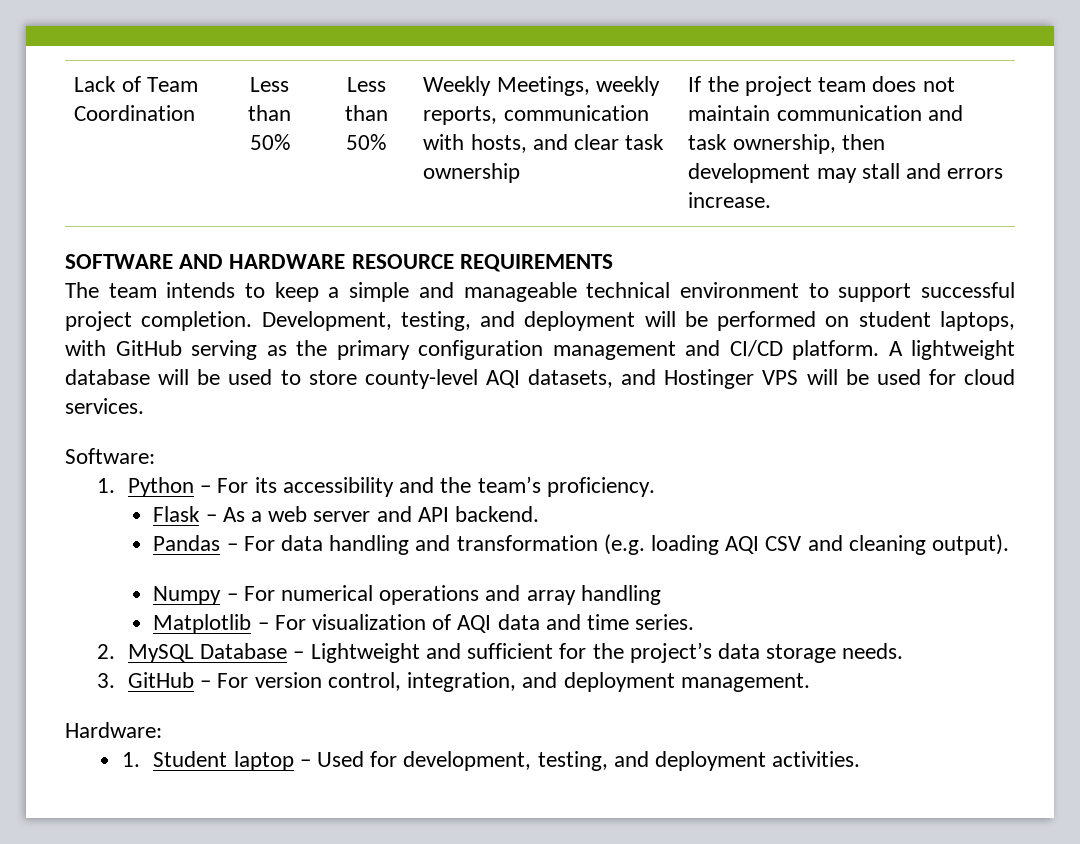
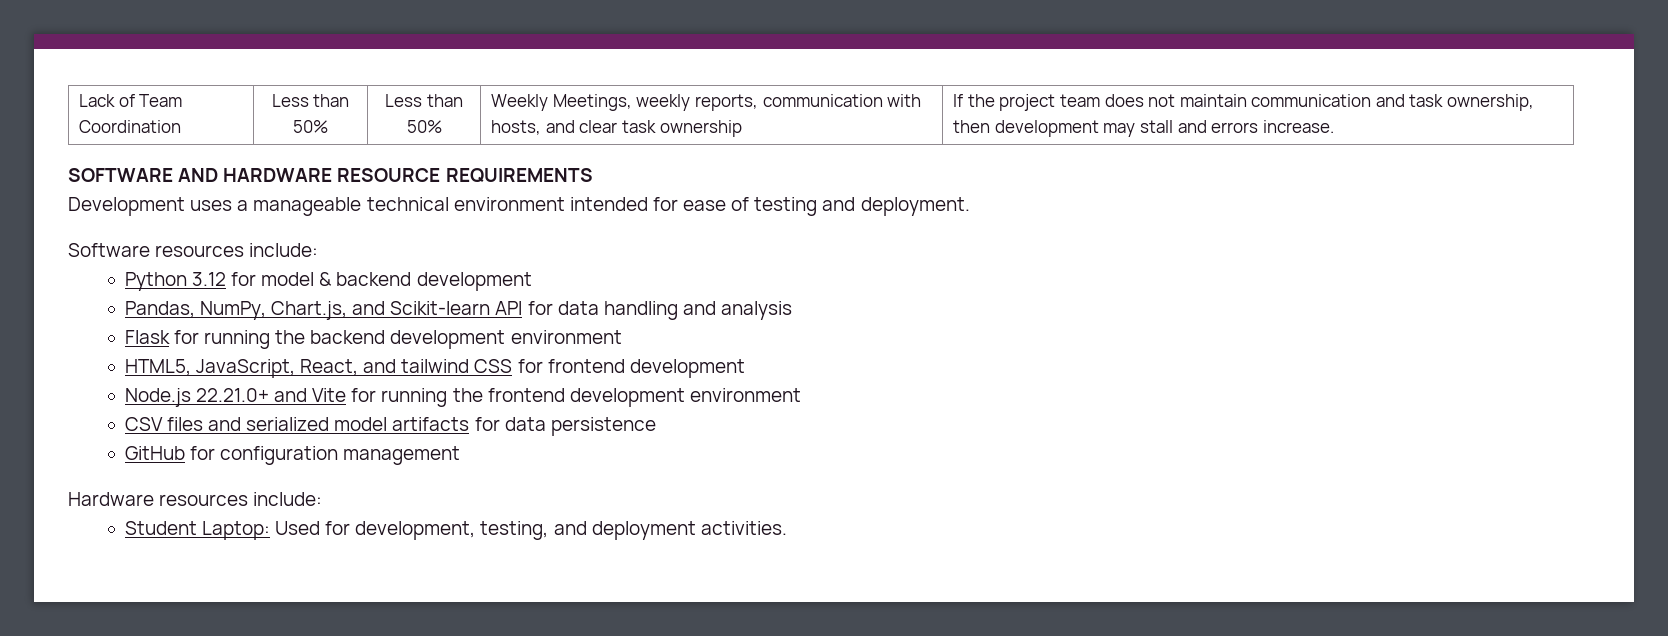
[65,282,1016,302] [65,311,1015,331] [65,340,1015,360] [65,369,1015,389] [65,398,144,414] [65,448,155,464] [96,476,655,497] [153,506,540,522] [153,534,1010,555] [153,585,661,605] [153,614,695,634] [96,642,904,663] [96,672,810,692] [65,722,162,738] [121,751,311,771] The team intends to keep a simple and manageable technical environment to support successful project completion. Development, testing, and deployment will be performed on student laptops, with GitHub serving as the primary configuration management and CI/CD platform. A lightweight database will be used to store county-level AQI datasets, and Hostinger VPS will be used for cloud services. // Software: // 1. Python – For its accessibility and the team’s proficiency. // Flask – As a web server and API backend. // Pandas – For data handling and transformation (e.g. loading AQI CSV and cleaning output). // Numpy – For numerical operations and array handling // Matplotlib – For visualization of AQI data and time series. // 2. MySQL Database – Lightweight and sufficient for the project’s data storage needs. // 3. GitHub – For version control, integration, and deployment management. // Hardware: // 1. Student laptop – -> [68,197,970,216] [68,243,319,257] [124,272,532,291] [124,301,793,320] [124,330,622,349] [124,359,745,378] [124,388,802,407] [124,417,656,436] [124,446,461,465] [68,492,323,506] [124,521,270,540] Development uses a manageable technical environment intended for ease of testing and deployment. // Software resources include: // Python 3.12 for model & backend development // Pandas, NumPy, Chart.js, and Scikit-learn API for data handling and analysis // Flask for running the backend development environment // HTML5, JavaScript, React, and tailwind CSS for frontend development // Node.js 22.21.0+ and Vite for running the frontend development environment // CSV files and serialized model artifacts for data persistence // GitHub for configuration management // Hardware resources include: // Student Laptop:

